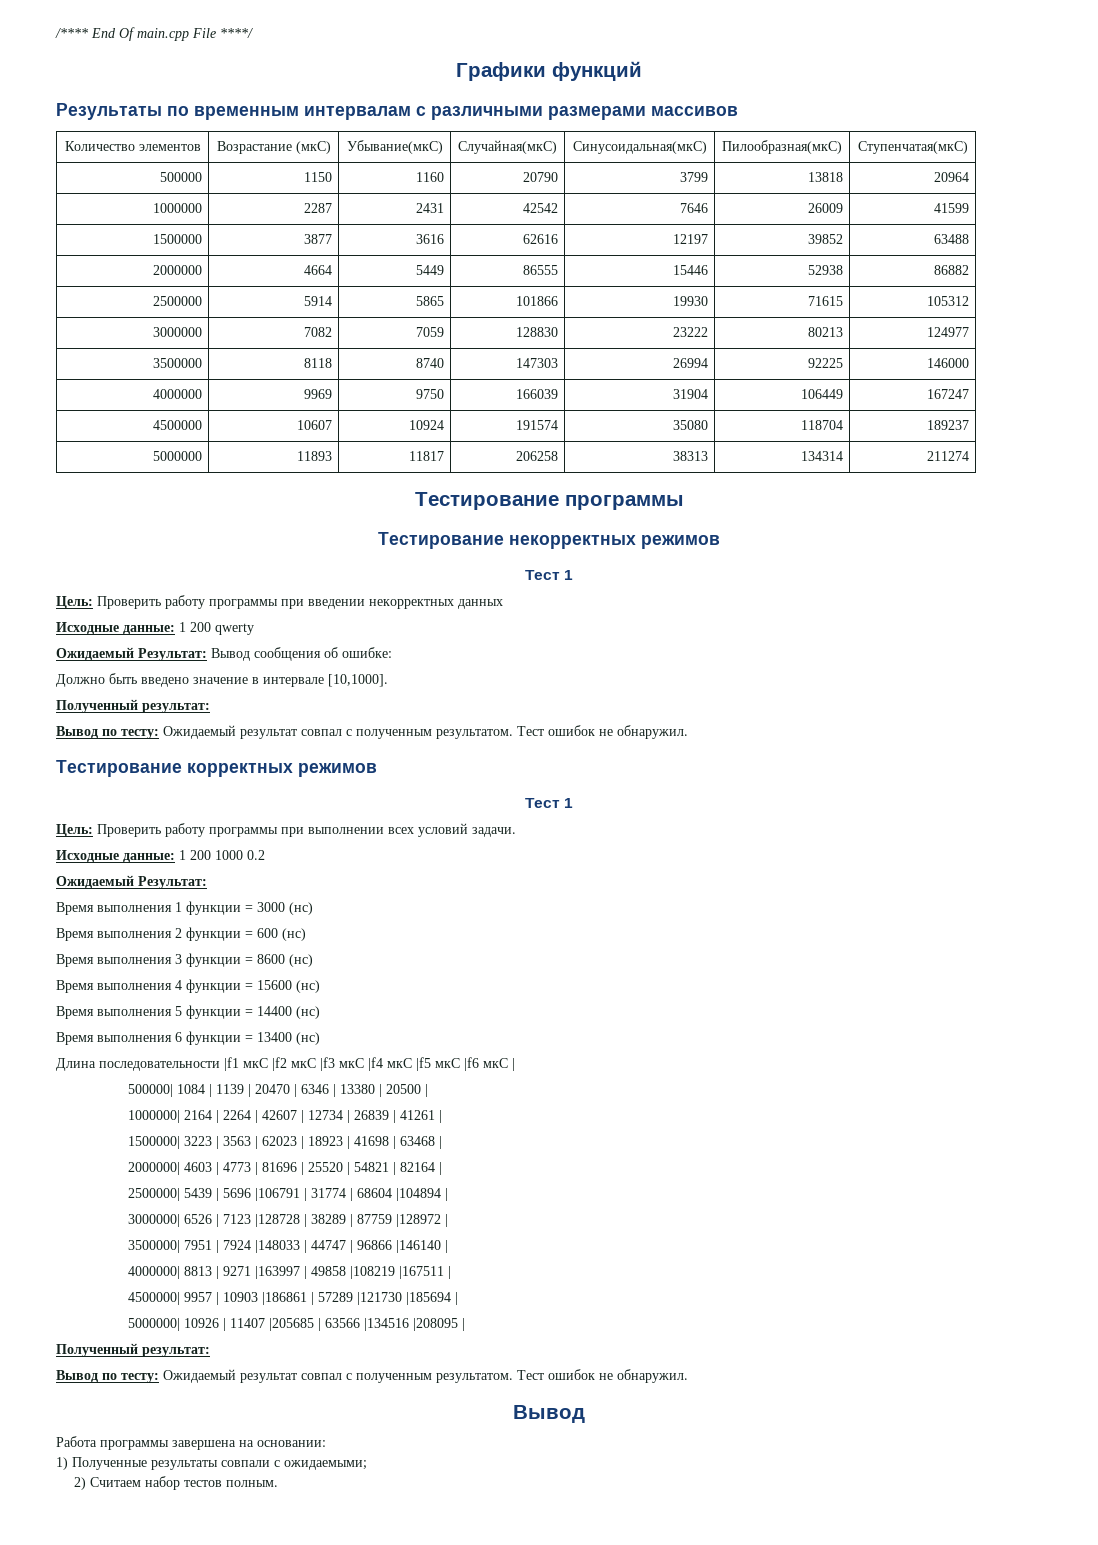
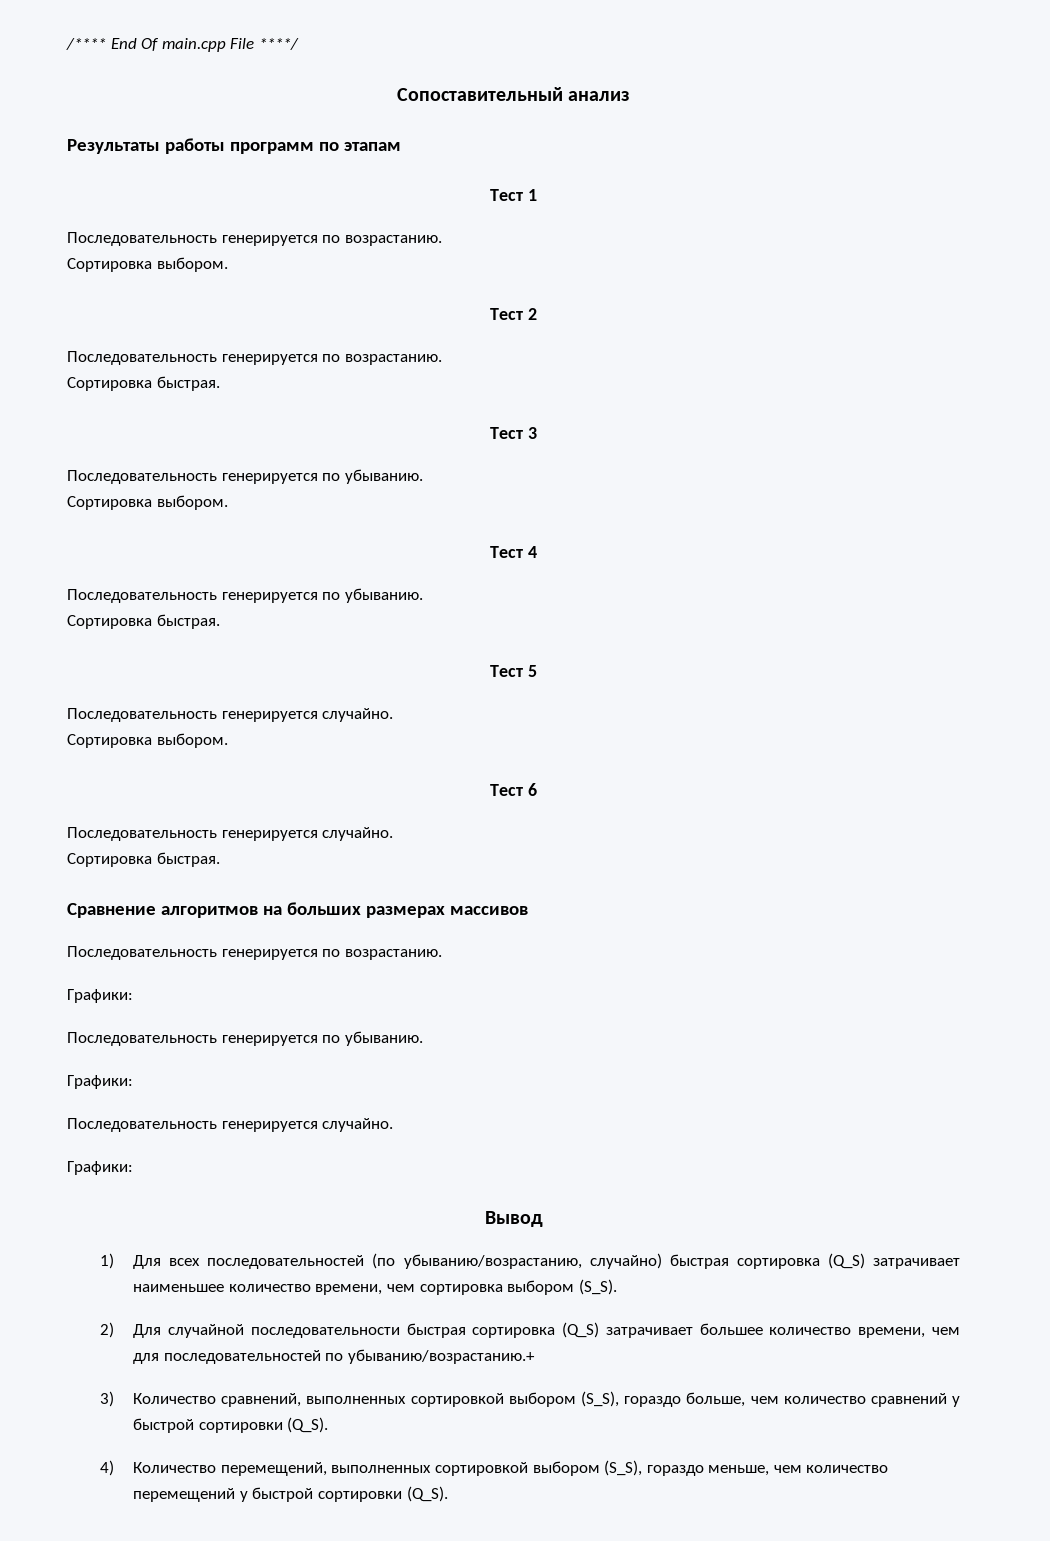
[456,61,642,81] Графики функций -> [396,87,631,101] Сопоставительный анализ
[167,106,738,120] [64,141,201,151] [216,141,331,154] [346,140,443,154] [458,140,557,154] [572,141,707,154] [722,140,842,154] [857,141,968,154] [159,172,202,182] [303,172,332,182] [415,172,444,182] [522,172,558,182] [679,172,708,182] [807,172,843,182] [933,172,969,182] [152,203,202,213] [303,203,332,213] [415,203,444,213] [522,203,558,213] [679,203,708,213] [807,203,843,213] [933,203,969,213] [152,234,202,244] [303,234,332,244] [415,234,444,244] [522,234,558,244] [672,234,708,244] [807,234,843,244] [933,234,969,244] [152,265,202,275] [303,265,332,275] [415,265,444,275] [522,265,558,275] [672,265,708,275] [807,265,843,275] [933,265,969,275] [152,296,202,306] [303,296,332,306] [415,296,444,306] [515,296,558,306] [672,296,708,306] [807,296,843,306] [926,296,969,306] [152,327,202,337] [303,327,332,337] [415,327,444,337] [515,327,558,337] [672,327,708,337] [807,327,843,337] [926,327,969,337] [152,358,202,368] [303,358,332,368] [415,358,444,368] [515,358,558,368] [672,358,708,368] [807,358,843,368] [926,358,969,368] [152,389,202,399] [303,389,332,399] [415,389,444,399] [515,389,558,399] [672,389,708,399] [800,389,843,399] [926,389,969,399] [152,420,202,430] [296,420,332,430] [408,420,444,430] [515,420,558,430] [672,420,708,430] [800,420,843,430] [926,420,969,430] [152,451,202,461] [296,451,332,461] [408,451,444,461] [515,451,558,461] [672,451,708,461] [800,451,843,461] [926,451,969,461] [414,492,684,510] [378,532,720,549] [524,570,574,580] [56,595,503,609] [56,622,254,635] [56,647,392,661] [56,673,388,687] [56,699,210,713] [56,725,688,739] [56,760,377,777] [524,798,574,808] [56,823,516,837] [56,850,265,863] [56,875,207,889] [56,901,313,915] [56,927,306,941] [56,953,313,967] [56,979,320,993] [56,1005,320,1019] [56,1031,320,1045] [56,1057,515,1071] [127,1084,428,1097] [127,1110,442,1123] [127,1136,442,1149] [127,1162,442,1175] [127,1188,448,1201] [127,1214,448,1227] [127,1240,448,1253] [127,1266,451,1279] [127,1292,458,1305] [127,1318,465,1331] [56,1343,210,1357] [56,1369,688,1383] [513,1405,585,1423] [56,1436,326,1450] [56,1457,367,1470] [73,1476,278,1490] по временным интервалам с различными размерами массивов // Количество элементов | Возрастание (мкС) | Убывание(мкС) | Случайная(мкС) | Синусоидальная(мкС) | Пилообразная(мкС) | Ступенчатая(мкС) // 500000 | 1150 | 1160 | 20790 | 3799 | 13818 | 20964 // 1000000 | 2287 | 2431 | 42542 | 7646 | 26009 | 41599 // 1500000 | 3877 | 3616 | 62616 | 12197 | 39852 | 63488 // 2000000 | 4664 | 5449 | 86555 | 15446 | 52938 | 86882 // 2500000 | 5914 | 5865 | 101866 | 19930 | 71615 | 105312 // 3000000 | 7082 | 7059 | 128830 | 23222 | 80213 | 124977 // 3500000 | 8118 | 8740 | 147303 | 26994 | 92225 | 146000 // 4000000 | 9969 | 9750 | 166039 | 31904 | 106449 | 167247 // 4500000 | 10607 | 10924 | 191574 | 35080 | 118704 | 189237 // 5000000 | 11893 | 11817 | 206258 | 38313 | 134314 | 211274 // Тестирование программы // Тестирование некорректных режимов // Тест 1 // Цель: Проверить работу программы при введении некорректных данных // Исходные данные: 1 200 qwerty // Ожидаемый Результат: Вывод сообщения об ошибке: // Должно быть введено значение в интервале [10,1000]. // Полученный результат: // Вывод по тесту: Ожидаемый результат совпал с полученным результатом. Тест ошибок не обнаружил. // Тестирование корректных режимов // Тест 1 // Цель: Проверить работу программы при выполнении всех условий задачи. // Исходные данные: 1 200 1000 0.2 // Ожидаемый Результат: // Время выполнения 1 функции = 3000 (нс) // Время выполнения 2 функции = 600 (нс) // Время выполнения 3 функции = 8600 (нс) // Время выполнения 4 функции = 15600 (нс) // Время выполнения 5 функции = 14400 (нс) // Время выполнения 6 функции = 13400 (нс) // Длина последовательности |f1 мкС |f2 мкС |f3 мкС |f4 мкС |f5 мкС |f6 мкС | // 500000| 1084 | 1139 | 20470 | 6346 | 13380 | 20500 | // 1000000| 2164 | 2264 | 42607 | 12734 | 26839 | 41261 | // 1500000| 3223 | 3563 | 62023 | 18923 | 41698 | 63468 | // 2000000| 4603 | 4773 | 81696 | 25520 | 54821 | 82164 | // 2500000| 5439 | 5696 |106791 | 31774 | 68604 |104894 | // 3000000| 6526 | 7123 |128728 | 38289 | 87759 |128972 | // 3500000| 7951 | 7924 |148033 | 44747 | 96866 |146140 | // 4000000| 8813 | 9271 |163997 | 49858 |108219 |167511 | // 4500000| 9957 | 10903 |186861 | 57289 |121730 |185694 | // 5000000| 10926 | 11407 |205685 | 63566 |134516 |208095 | // Полученный результат: // Вывод по тесту: Ожидаемый результат совпал с полученным результатом. Тест ошибок не обнаружил. // Вывод // Работа программы завершена на основании: // 1) Полученные результаты совпали с ожидаемыми; // 2) Считаем набор тестов полным. -> [164,138,401,154] [490,189,537,201] [67,232,442,246] [67,257,228,272] [490,308,537,320] [67,351,442,365] [67,376,220,391] [490,427,537,439] [67,469,423,484] [67,495,228,510] [490,546,537,558] [67,588,423,603] [67,614,220,629] [490,665,537,677] [67,708,394,722] [67,733,228,748] [490,783,537,796] [67,827,394,841] [67,852,220,867] [67,902,528,918] [67,946,442,960] [67,989,133,1003] [67,1031,423,1046] [67,1075,133,1089] [67,1118,394,1132] [67,1161,133,1175] [484,1211,543,1227] [100,1253,960,1269] [133,1279,617,1295] [100,1322,960,1338] [133,1349,535,1364] [100,1391,961,1407] [133,1417,329,1433] [100,1460,889,1476] [133,1486,448,1502] работы программ по этапам // Тест 1 // Последовательность генерируется по возрастанию. // Сортировка выбором. // Тест 2 // Последовательность генерируется по возрастанию. // Сортировка быстрая. // Тест 3 // Последовательность генерируется по убыванию. // Сортировка выбором. // Тест 4 // Последовательность генерируется по убыванию. // Сортировка быстрая. // Тест 5 // Последовательность генерируется случайно. // Сортировка выбором. // Тест 6 // Последовательность генерируется случайно. // Сортировка быстрая. // Сравнение алгоритмов на больших размерах массивов // Последовательность генерируется по возрастанию. // Графики: // Последовательность генерируется по убыванию. // Графики: // Последовательность генерируется случайно. // Графики: // Вывод // 1) Для всех последовательностей (по убыванию/возрастанию, случайно) быстрая сортировка (Q_S) затрачивает наименьшее количество времени, чем сортировка выбором (S_S). // 2) Для случайной последовательности быстрая сортировка (Q_S) затрачивает большее количество времени, чем для последовательностей по убыванию/возрастанию.+ // 3) Количество сравнений, выполненных сортировкой выбором (S_S), гораздо больше, чем количество сравнений у быстрой сортировки (Q_S). // 4) Количество перемещений, выполненных сортировкой выбором (S_S), гораздо меньше, чем количество перемещений у быстрой сортировки (Q_S).

